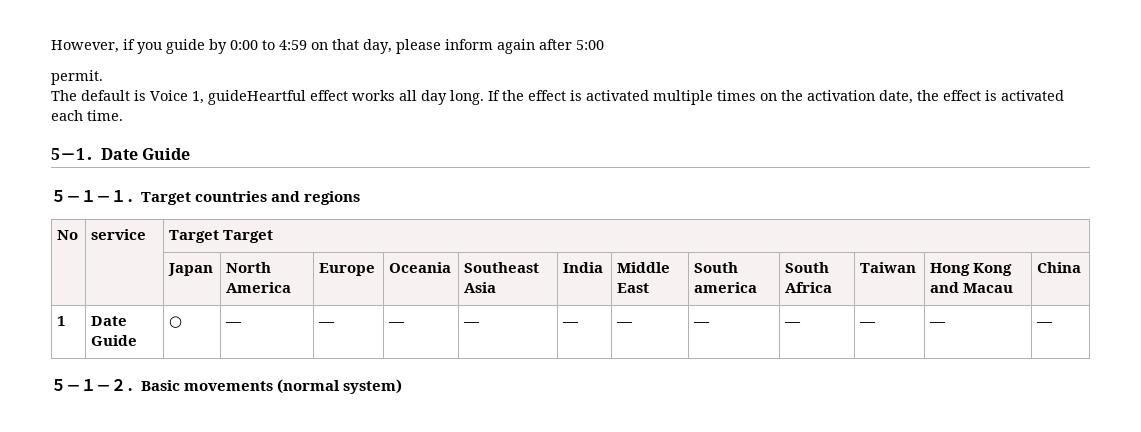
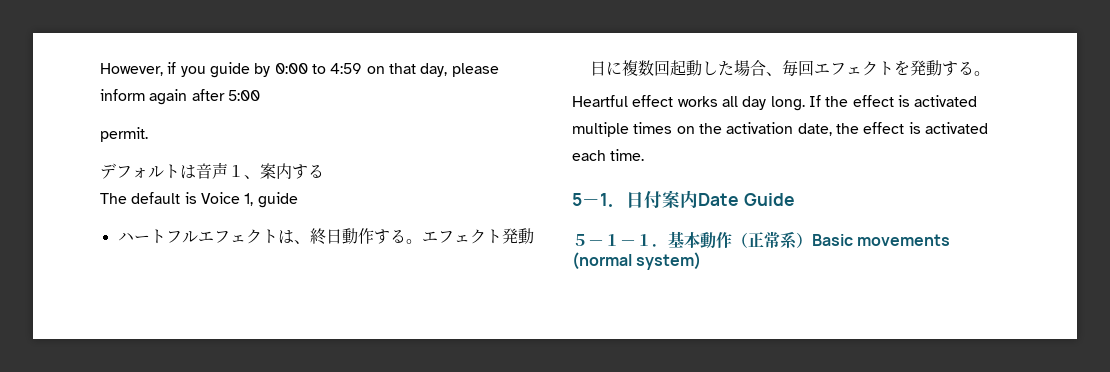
(103, 77) none -> [100,162,324,179] // デフォルトは音声１、案内する
[208,90,306,105] guideHeartful -> [257,192,298,208] [117,228,534,245] [589,60,990,77] [572,95,628,107] guide // ハートフルエフェクトは、終日動作する。エフェクト発動日に複数回起動した場合、毎回エフェクトを発動する。 // Heartful
(101, 158) none -> [626,190,698,209] 日付案内
[141,191,361,205] [57,230,79,240] [91,229,147,240] [169,230,274,243] [168,263,214,276] [226,262,272,273] [226,282,292,293] [319,263,376,276] [389,262,452,273] [464,262,540,273] [464,282,497,293] [563,262,604,273] [617,262,671,273] [617,283,650,293] [694,262,739,273] [694,282,758,293] [785,262,830,273] [785,282,833,293] [860,262,917,273] [930,263,1013,276] [930,282,1014,293] [1037,262,1082,273] [57,316,66,326] [91,316,128,326] [91,335,138,346] [169,316,183,328] [225,322,243,326] [318,322,336,326] [388,322,406,326] [463,322,481,326] [562,322,580,326] [616,322,634,326] [693,322,711,326] [784,322,802,326] [859,322,877,326] [929,322,947,326] [1036,322,1054,326] [51,379,141,391] Target countries and regions // No | service | Target Target // | | Japan | North America | Europe | Oceania | Southeast Asia | India | Middle East | South america | South Africa | Taiwan | Hong Kong and Macau | China // 1 | Date Guide | ○ | ― | ― | ― | ― | ― | ― | ― | ― | ― | ― | ― // ５－１－２． -> [668,231,812,249] 基本動作（正常系）

